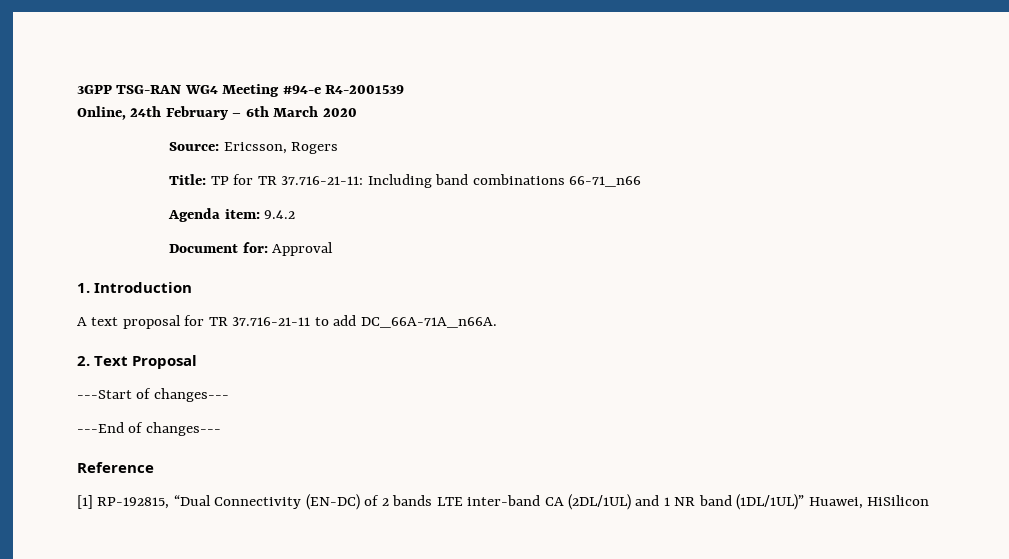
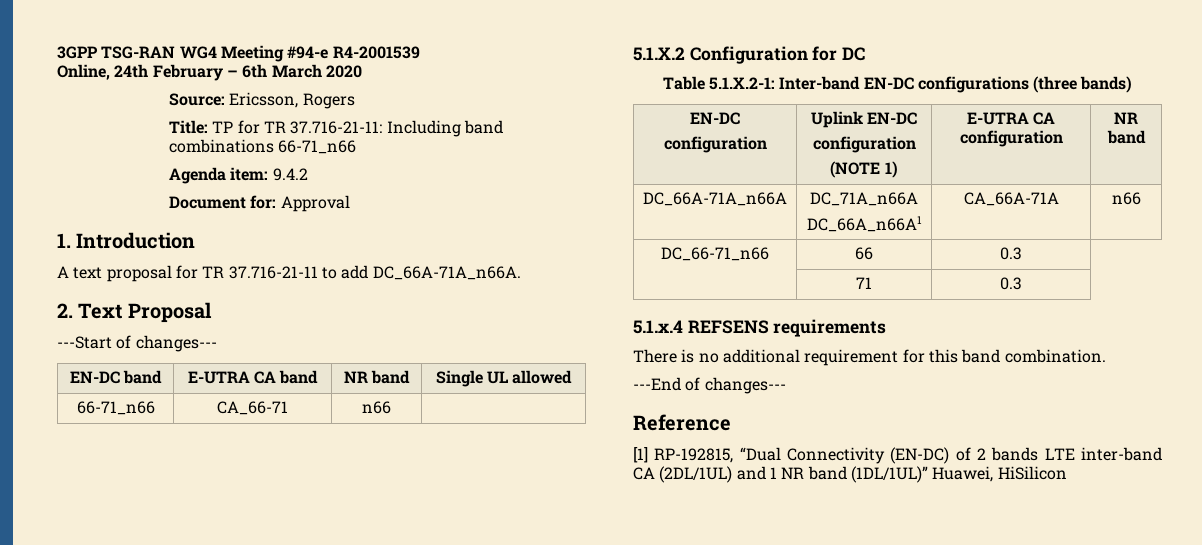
(229, 395) none -> [69,370,163,384] [187,370,319,384] [343,370,411,384] [435,370,573,387] [76,401,155,415] [217,401,288,415] [362,401,391,414] [633,46,866,64] [662,76,1133,93] [690,112,740,125] [663,136,767,153] [810,111,918,128] [812,136,916,153] [830,161,898,178] [966,112,1056,125] [959,130,1063,147] [1114,112,1138,124] [1106,130,1146,144] [643,192,787,206] [810,192,918,206] [806,216,922,232] [963,192,1059,206] [1111,192,1141,205] [661,247,769,261] [855,247,873,260] [1000,247,1022,260] [856,277,872,289] [1000,277,1022,290] [633,319,887,337] [633,349,1106,366] // EN-DC band | E-UTRA CA band | NR band | Single UL allowed // 66-71_n66 | CA_66-71 | n66 | // 5.1.X.2 Configuration for DC // Table 5.1.X.2-1: Inter-band EN-DC configurations (three bands) // EN-DC // configuration | Uplink EN-DC // configuration // (NOTE 1) | E-UTRA CA configuration | NR band // DC_66A-71A_n66A | DC_71A_n66A // DC_66A_n66A1 | CA_66A-71A | n66 // DC_66-71_n66 | 66 | 0.3 // | 71 | 0.3 // 5.1.x.4 REFSENS requirements // There is no additional requirement for this band combination.

